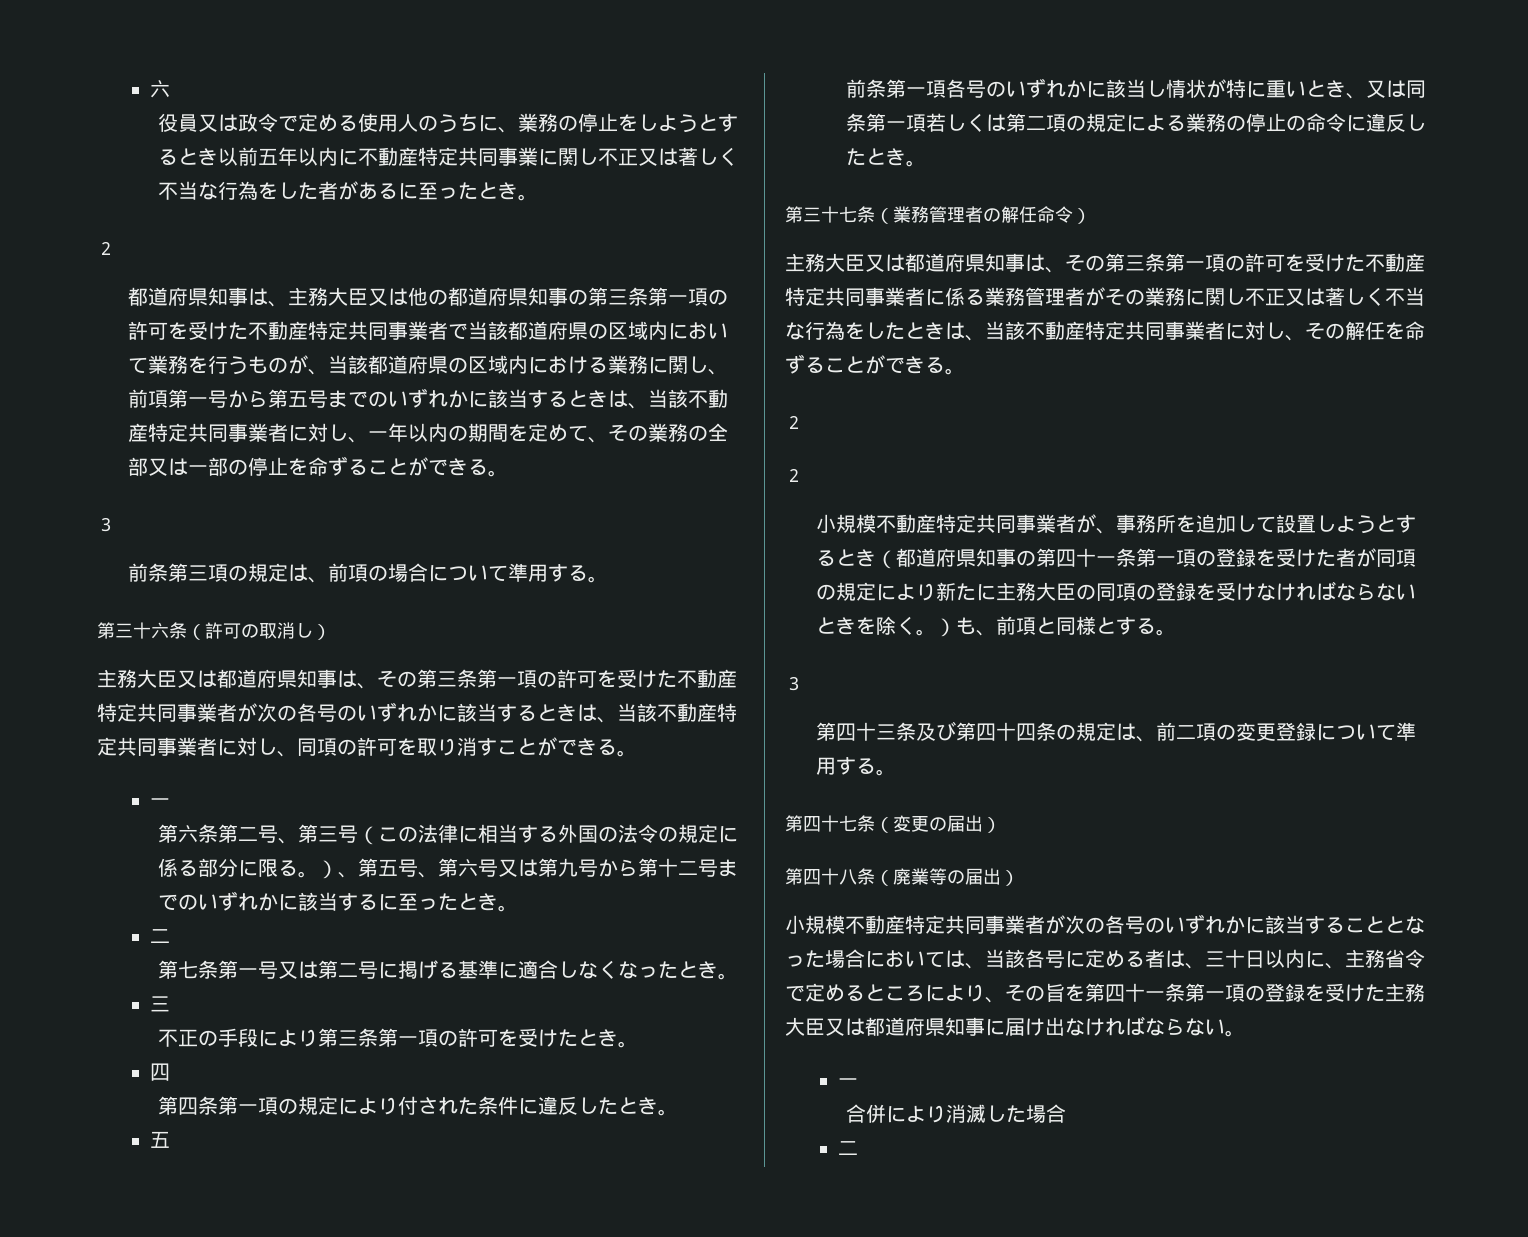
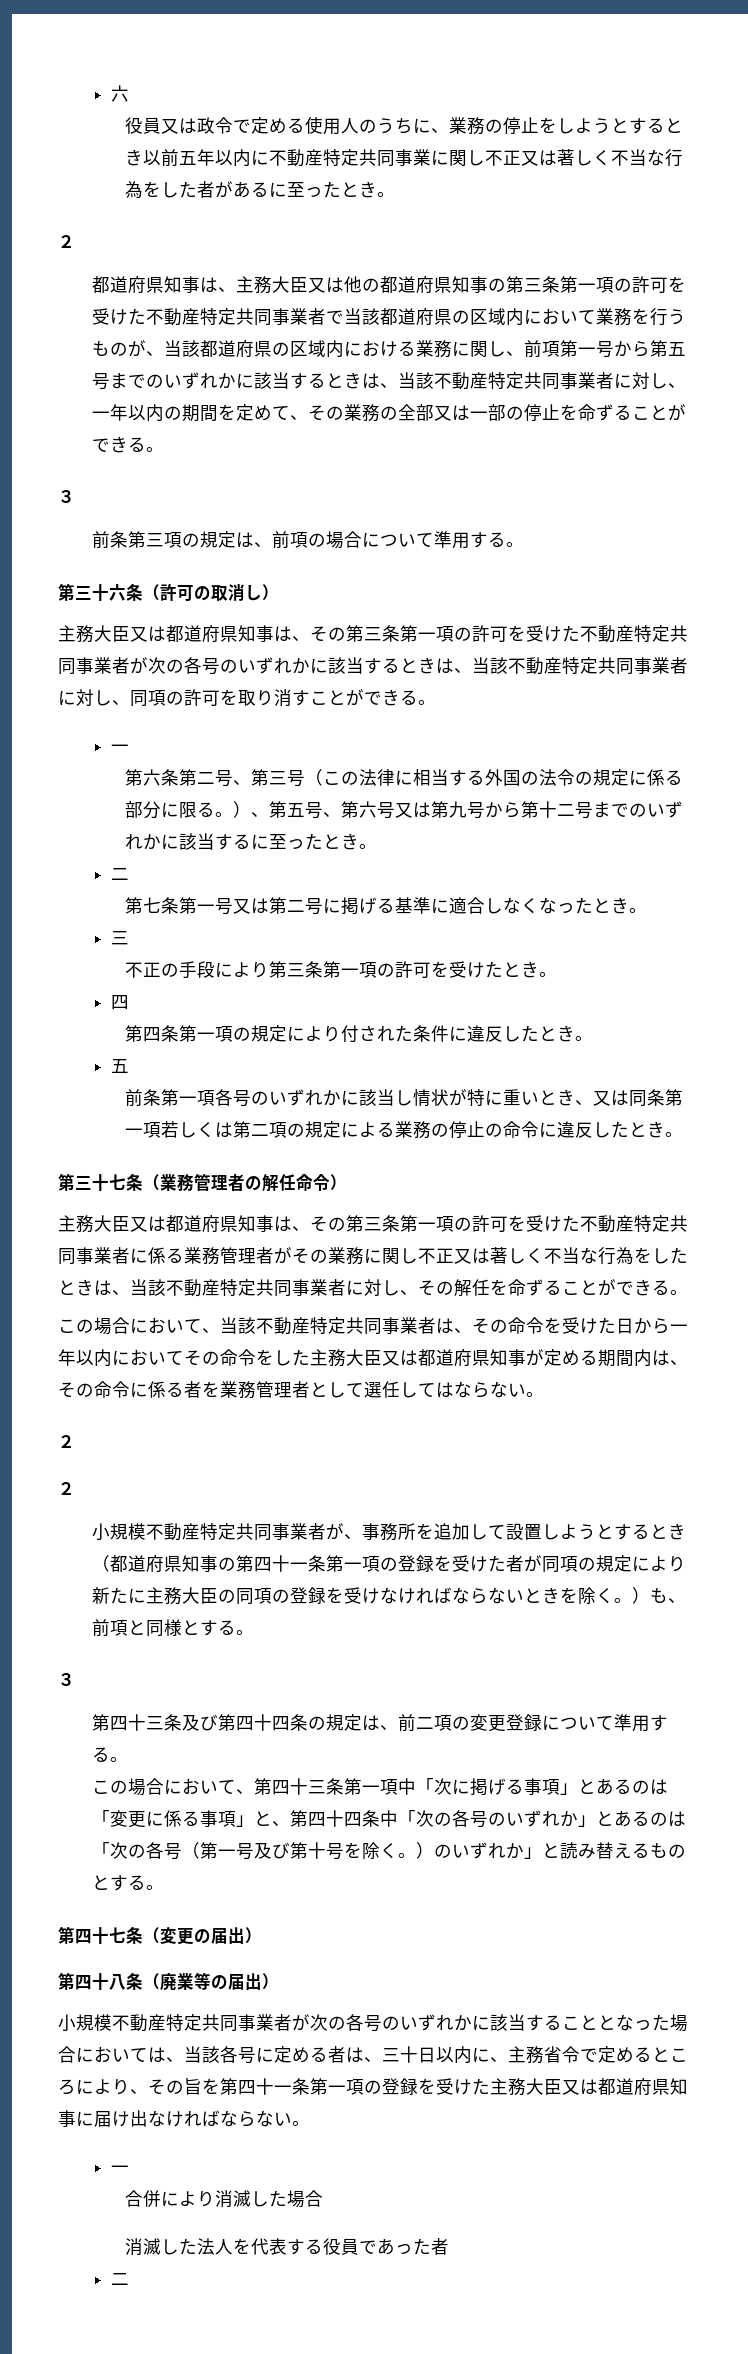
(965, 371) none -> [58,1317,688,1335] [58,1349,688,1367] [58,1381,544,1399] // この場合において、当該不動産特定共同事業者は、その命令を受けた日から一年以内においてその命令をした主務大臣又は都道府県知事が定める期間内は、その命令に係る者を業務管理者として選任してはならない。
(896, 772) none -> [91,1778,668,1796] [91,1810,686,1828] [91,1842,686,1860] [91,1875,164,1891] // この場合において、第四十三条第一項中「次に掲げる事項」とあるのは「変更に係る事項」と、第四十四条中「次の各号のいずれか」とあるのは「次の各号（第一号及び第十号を除く。）のいずれか」と読み替えるものとする。
(1067, 1113) none -> [125,2238,450,2256] // 消滅した法人を代表する役員であった者

